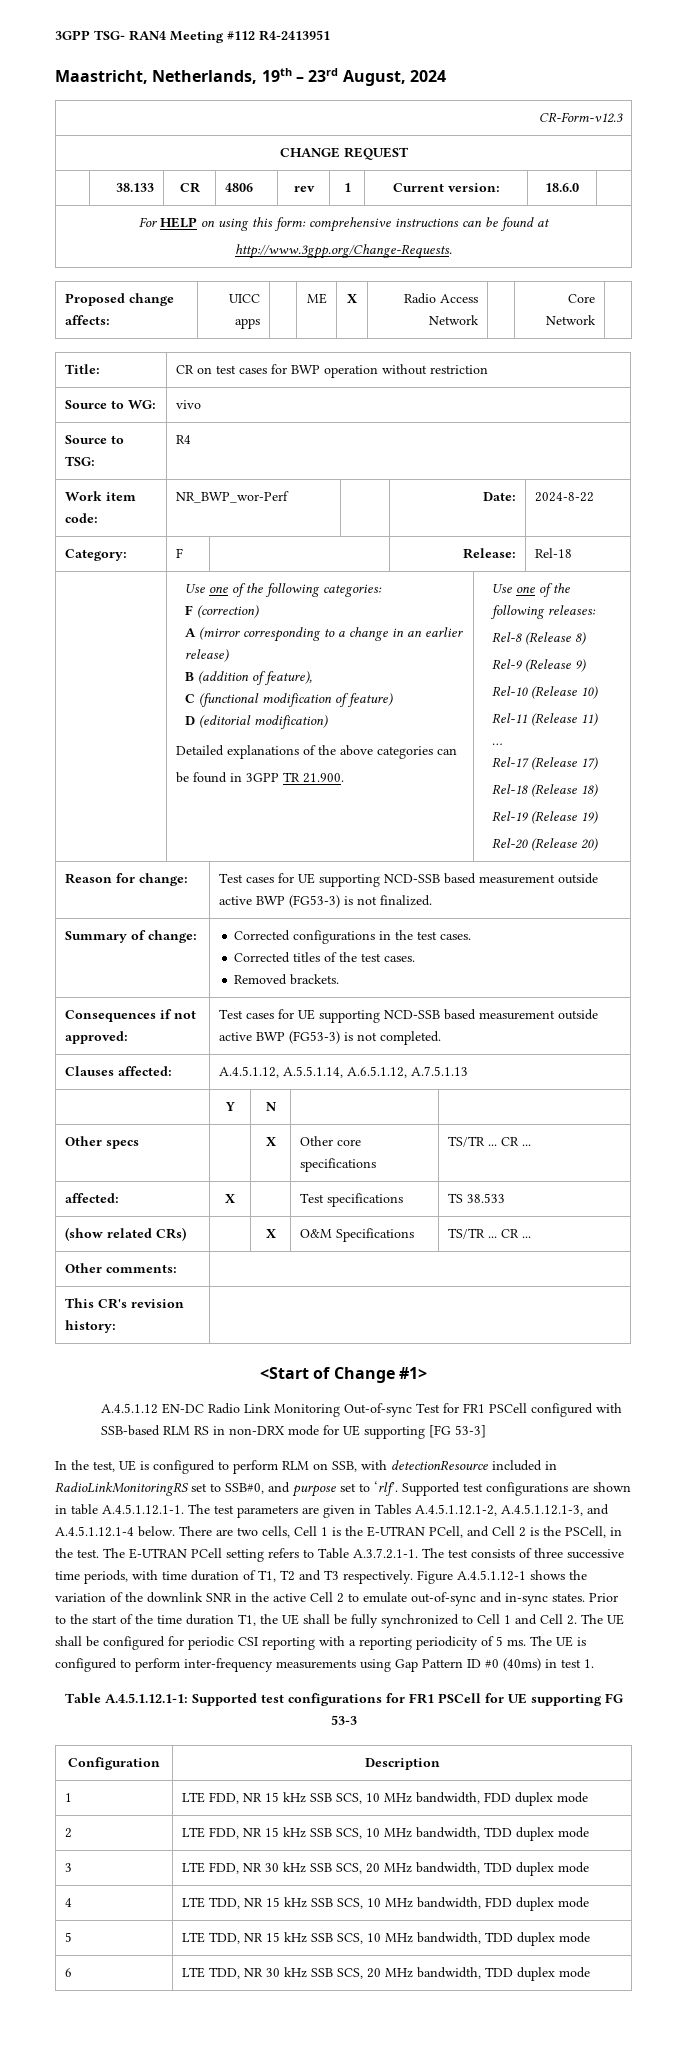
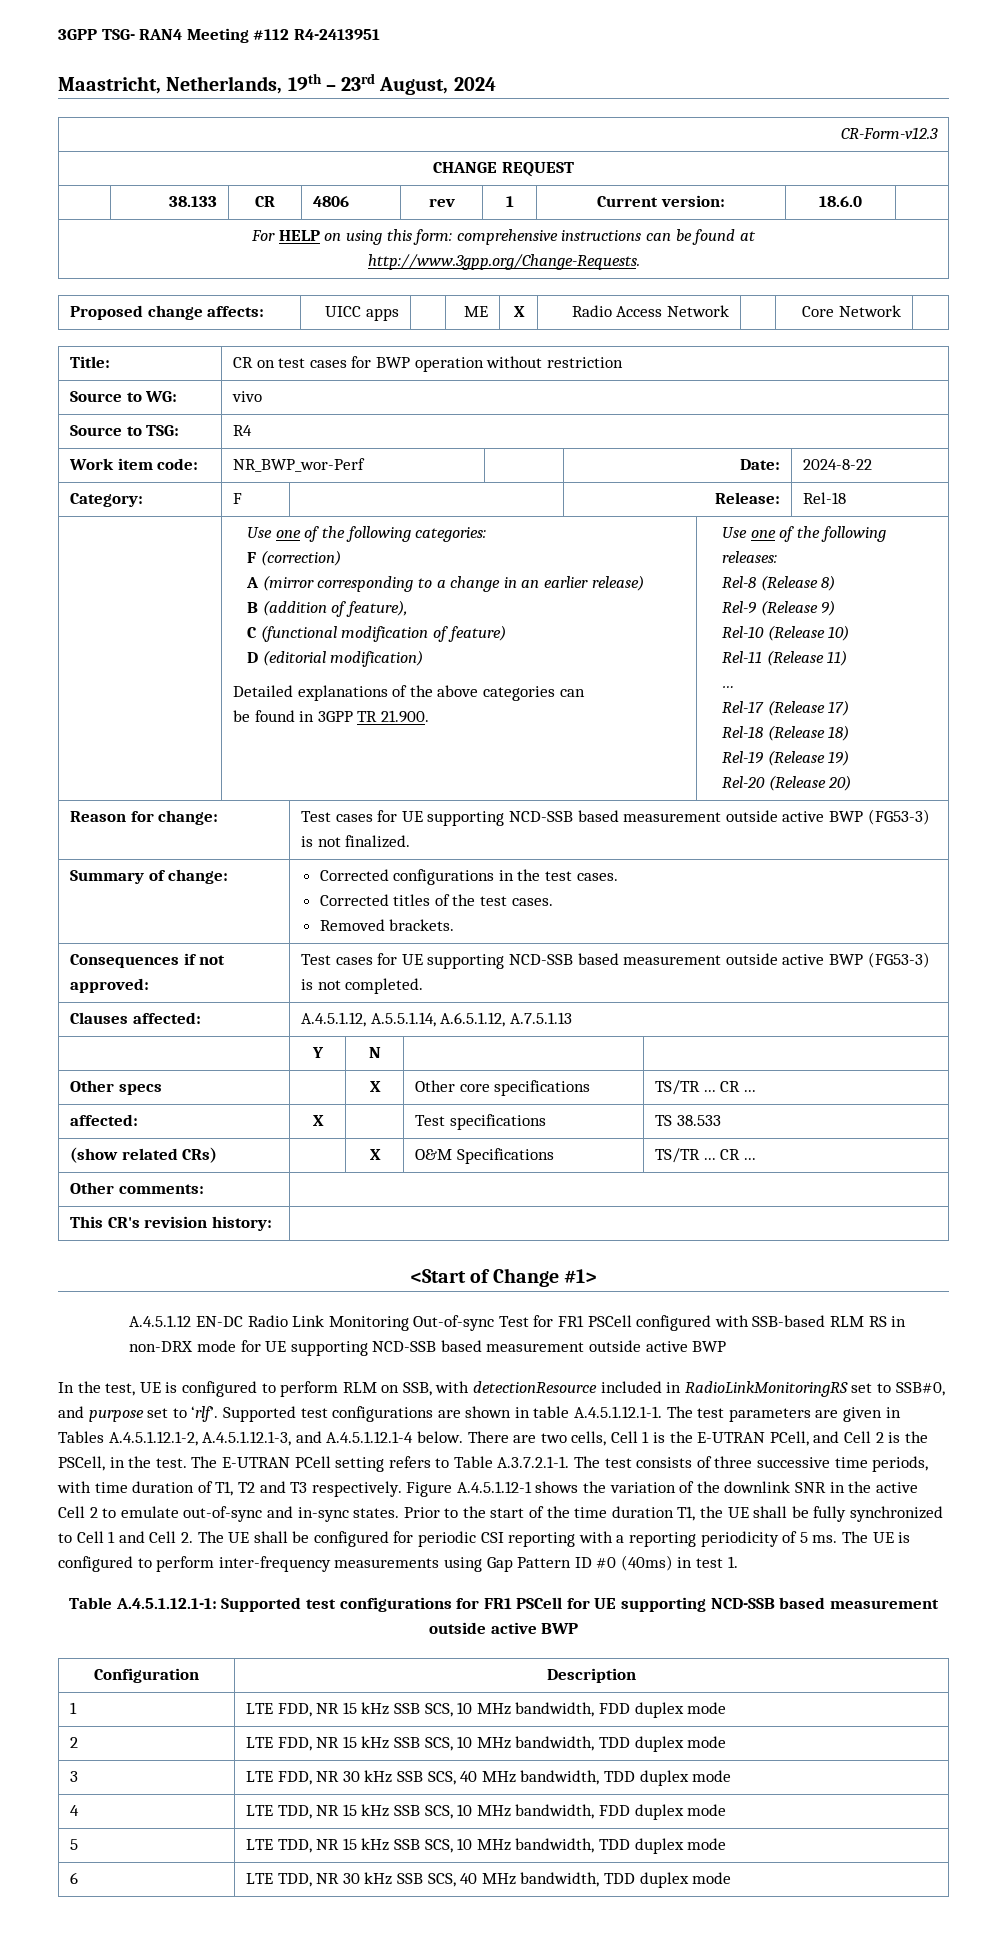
[429,1425,487,1438] [FG 53-3] -> [372,1340,727,1352] NCD-SSB based measurement outside active BWP
[604,1693,623,1703] [330,1715,357,1725] FG 53-3 -> [710,1597,939,1609] [428,1622,579,1634] NCD-SSB based measurement outside active BWP
[365,1863,380,1873] 20 -> [460,1771,478,1782] 40
[366,1968,381,1978] 20 -> [460,1873,478,1884] 40

